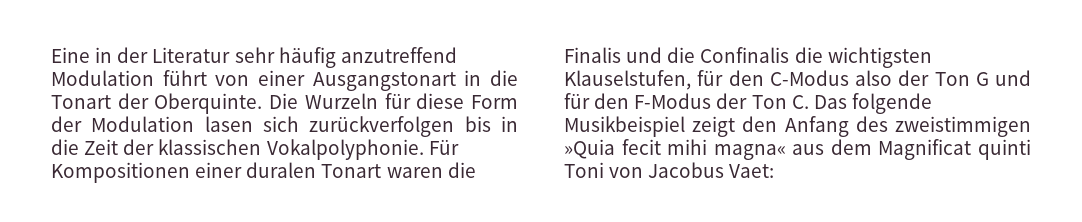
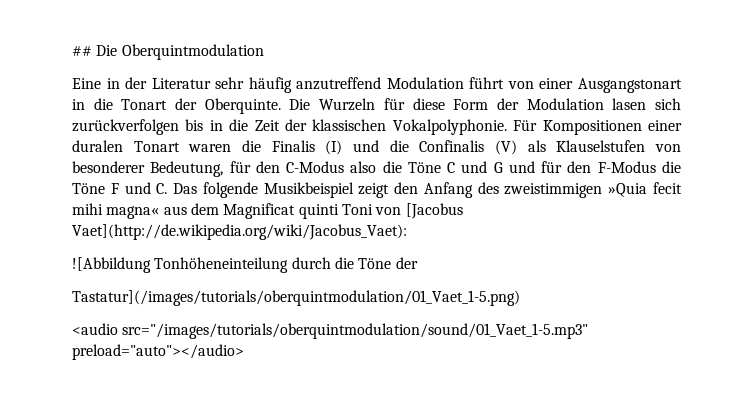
(51, 55) none -> [72,44,264,60] ## Die Oberquintmodulation //
(621, 55) none -> [325,140,343,155] (I)
[794,47,932,68] [564,70,970,90] die wichtigsten Klauselstufen, für den C-Modus also der Ton -> [495,140,681,155] [72,161,488,177] (V) als Klauselstufen von besonderer Bedeutung, für den C-Modus also die Töne C und
[716,93,787,109] der Ton -> [661,161,681,173] [72,182,151,194] die Töne F und
[648,162,775,178] Jacobus Vaet: -> [405,203,463,219] [72,224,407,240] [72,257,418,273] [72,290,520,306] [72,323,589,339] [72,344,244,360] [Jacobus Vaet](http://de.wikipedia.org/wiki/Jacobus_Vaet): // ![Abbildung Tonhöheneinteilung durch die Töne der // Tastatur](/images/tutorials/oberquintmodulation/01_Vaet_1-5.png) // <audio src="/images/tutorials/oberquintmodulation/sound/01_Vaet_1-5.mp3" preload="auto"></audio>

